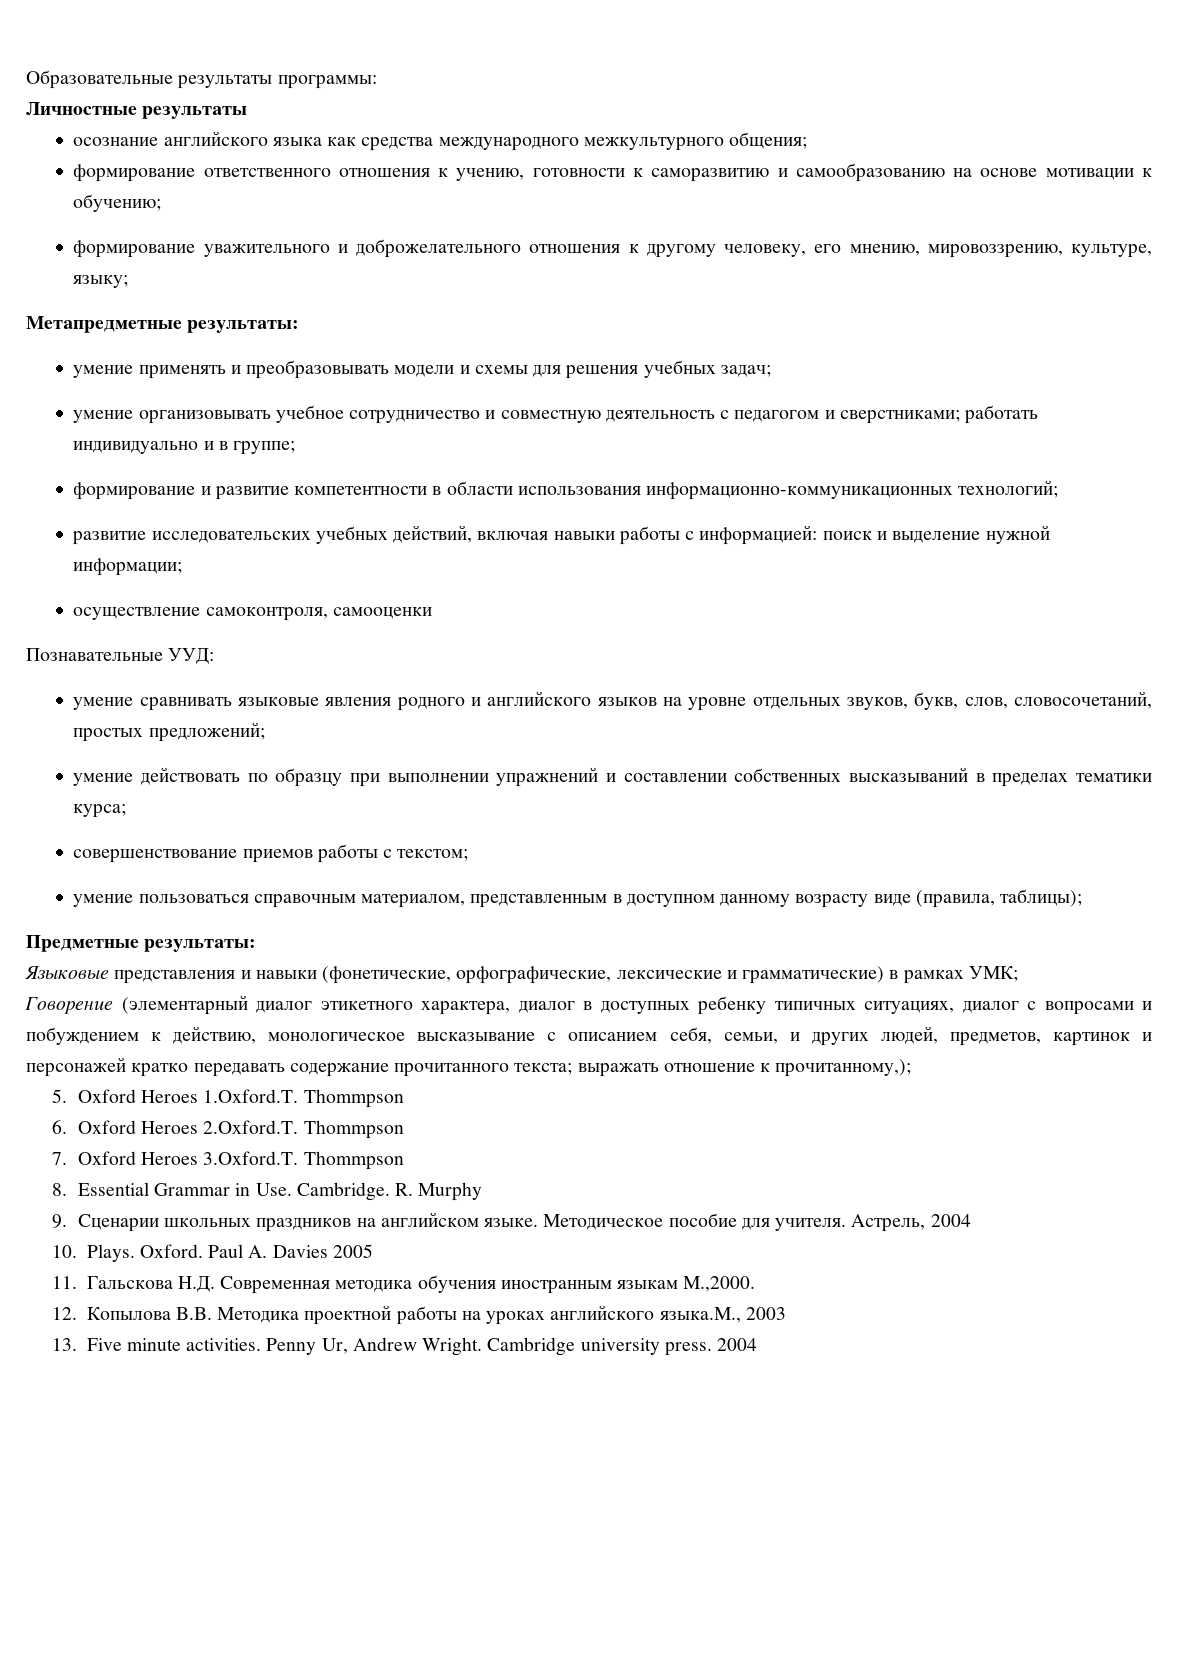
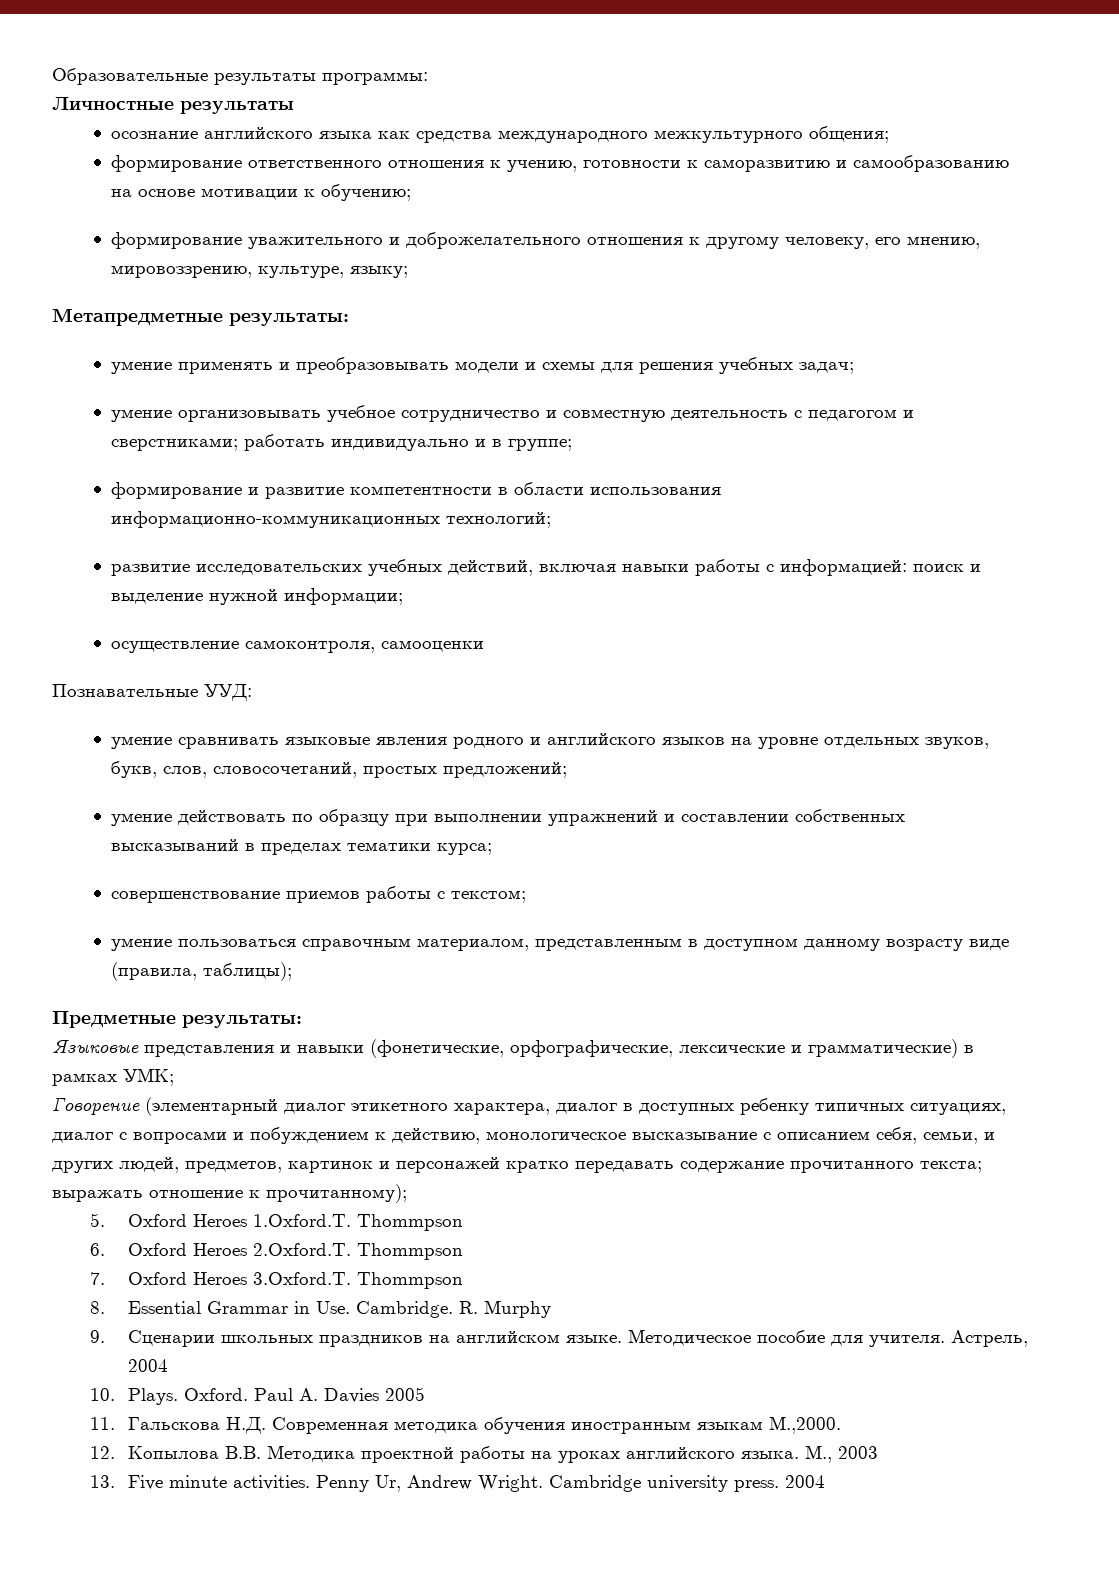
[775,1059,912,1077] прочитанному,); -> [266,1184,407,1203] прочитанному);
[659,1307,741,1323] языка.М., -> [740,1445,832,1463] языка. М.,

